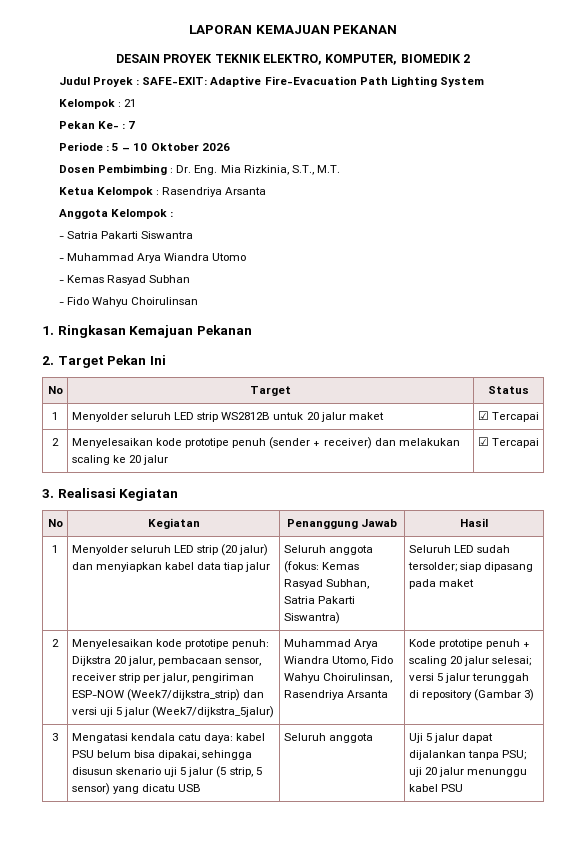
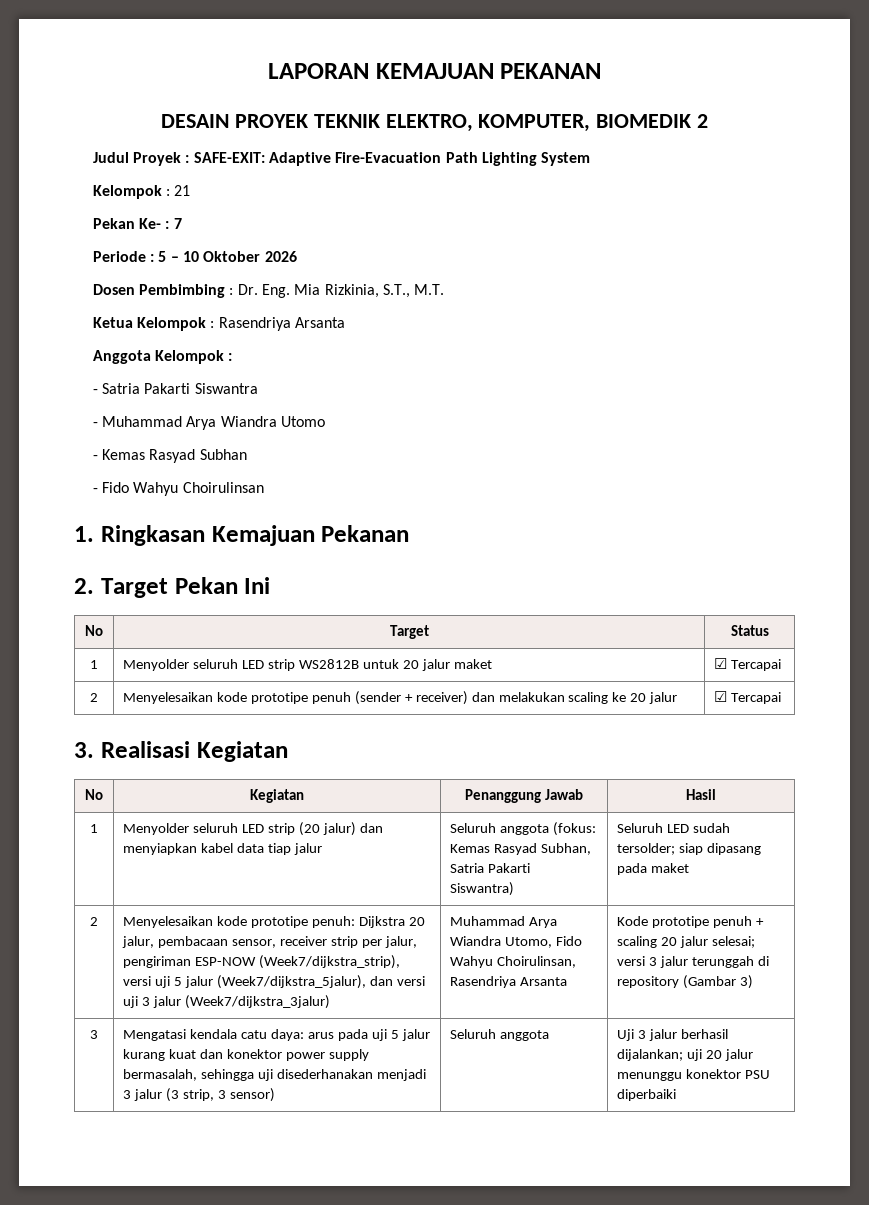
[127,689,265,701] (Week7/dijkstra_strip) dan -> [259,955,401,969] (Week7/dijkstra_strip),
[152,706,275,718] (Week7/dijkstra_5jalur) -> [216,975,425,989] [123,995,330,1009] (Week7/dijkstra_5jalur), dan versi uji 3 jalur (Week7/dijkstra_3jalur)
[437,673,444,681] 5 -> [649,957,658,966] 3
[236,733,266,741] [71,750,253,760] [71,766,262,778] [71,783,202,795] [283,733,374,743] [408,733,494,743] [408,750,527,760] kabel PSU belum bisa dipakai, sehingga disusun skenario uji 5 jalur (5 strip, 5 sensor) yang dicatu USB | Seluruh anggota | Uji 5 jalur dapat dijalankan tanpa PSU; -> [307,1029,430,1041] [123,1049,369,1061] [123,1069,426,1081] [123,1088,275,1102] [450,1029,550,1041] [617,1029,728,1041] [617,1049,684,1061] arus pada uji 5 jalur kurang kuat dan konektor power supply bermasalah, sehingga uji disederhanakan menjadi 3 jalur (3 strip, 3 sensor) | Seluruh anggota | Uji 3 jalur berhasil dijalankan;
[408,784,464,792] kabel PSU -> [686,1069,771,1079] [617,1089,677,1101] konektor PSU diperbaiki

